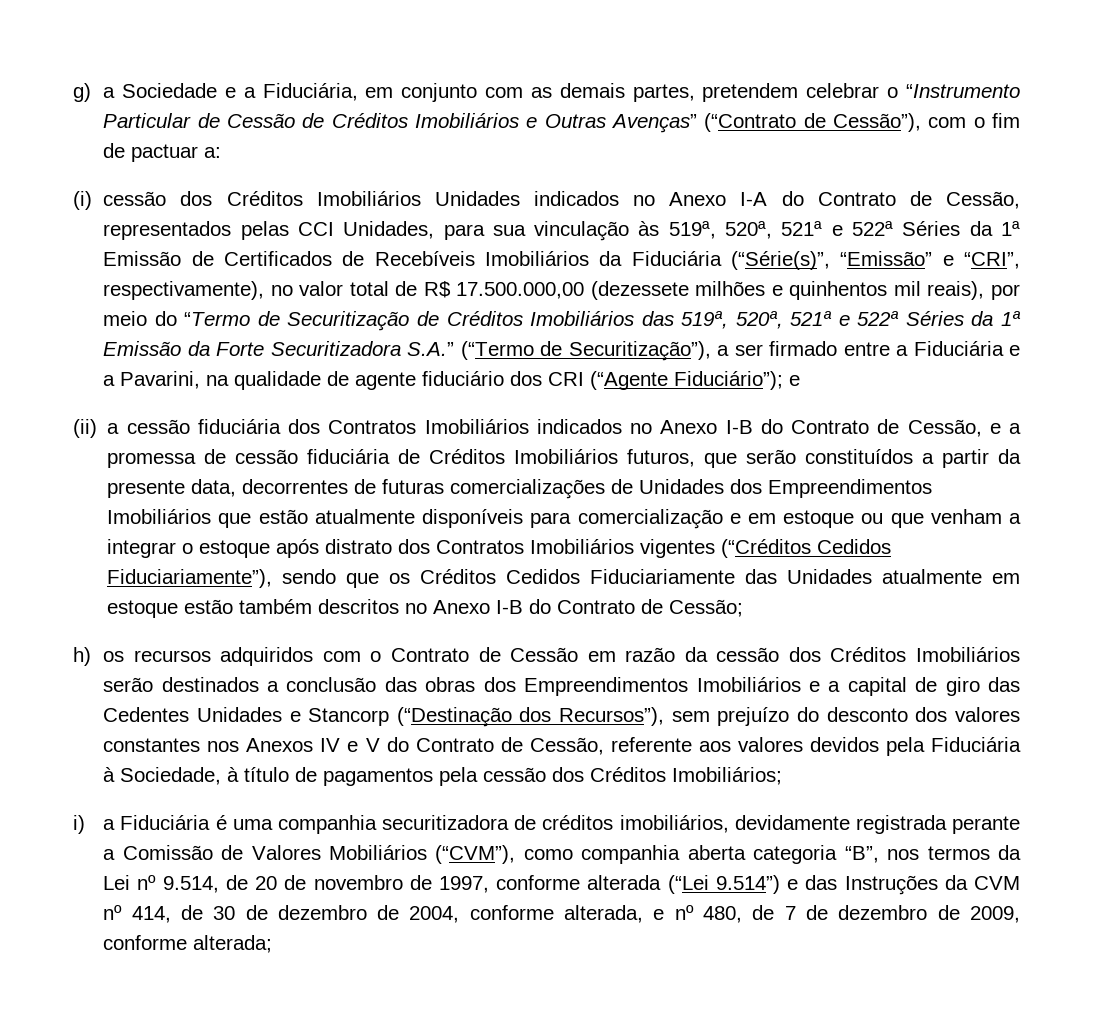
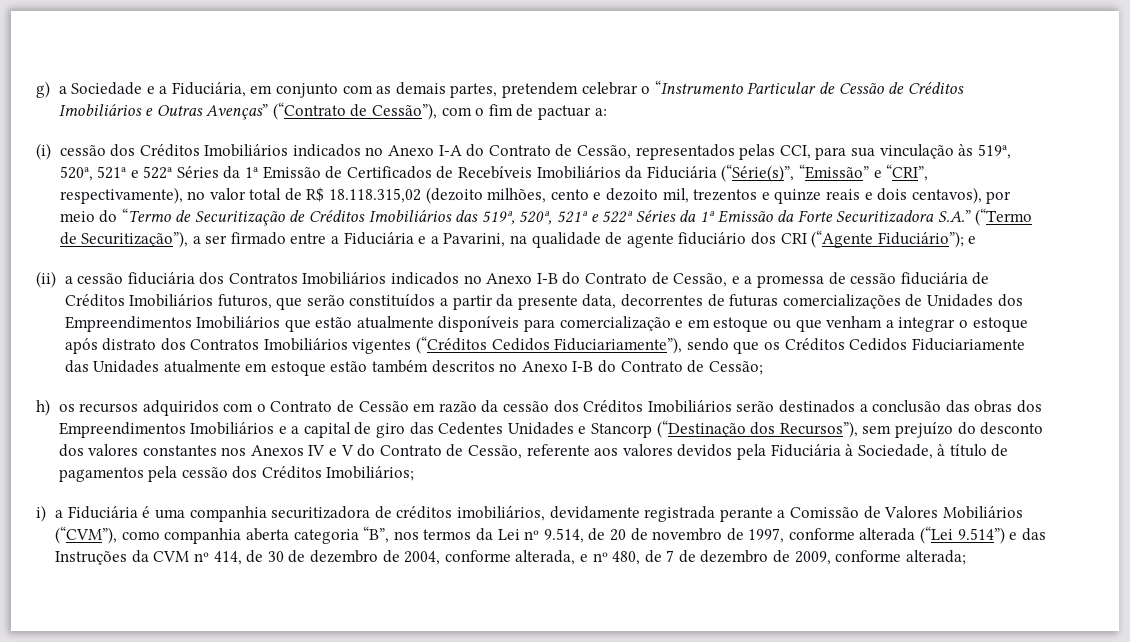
[434,191,520,206] Unidades -> (289, 150) none
[297,221,435,239] CCI Unidades, -> [779,145,811,159] CCI,
[456,281,985,300] 17.500.000,00 (dezessete milhões e quinhentos mil reais), -> [329,187,982,204] 18.118.315,02 (dezoito milhões, cento e dezoito mil, trezentos e quinze reais e dois centavos),

